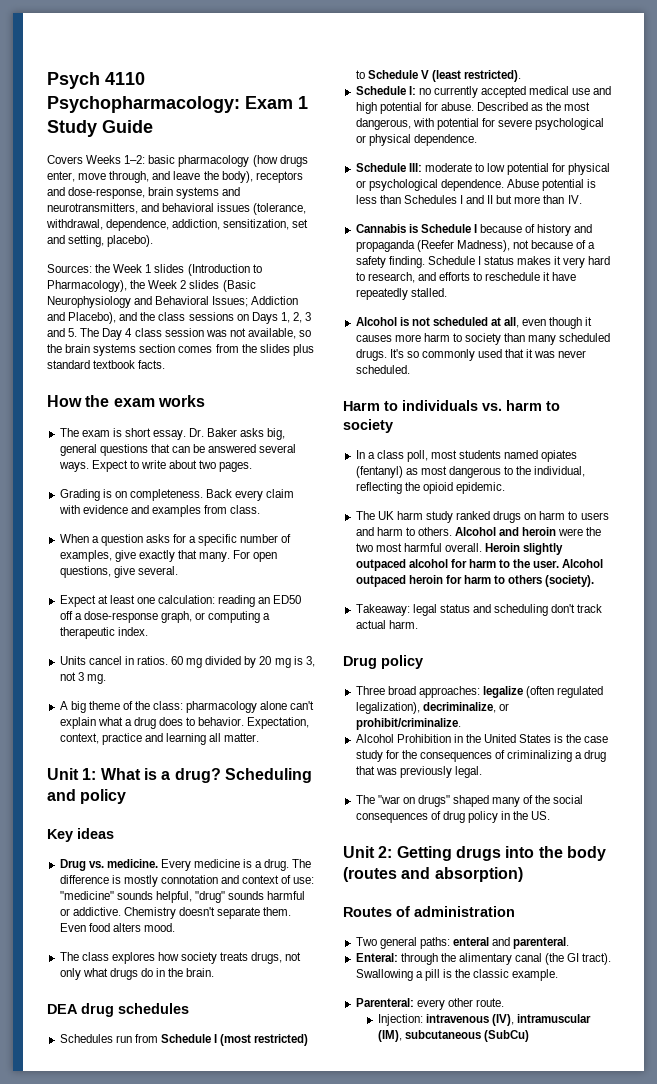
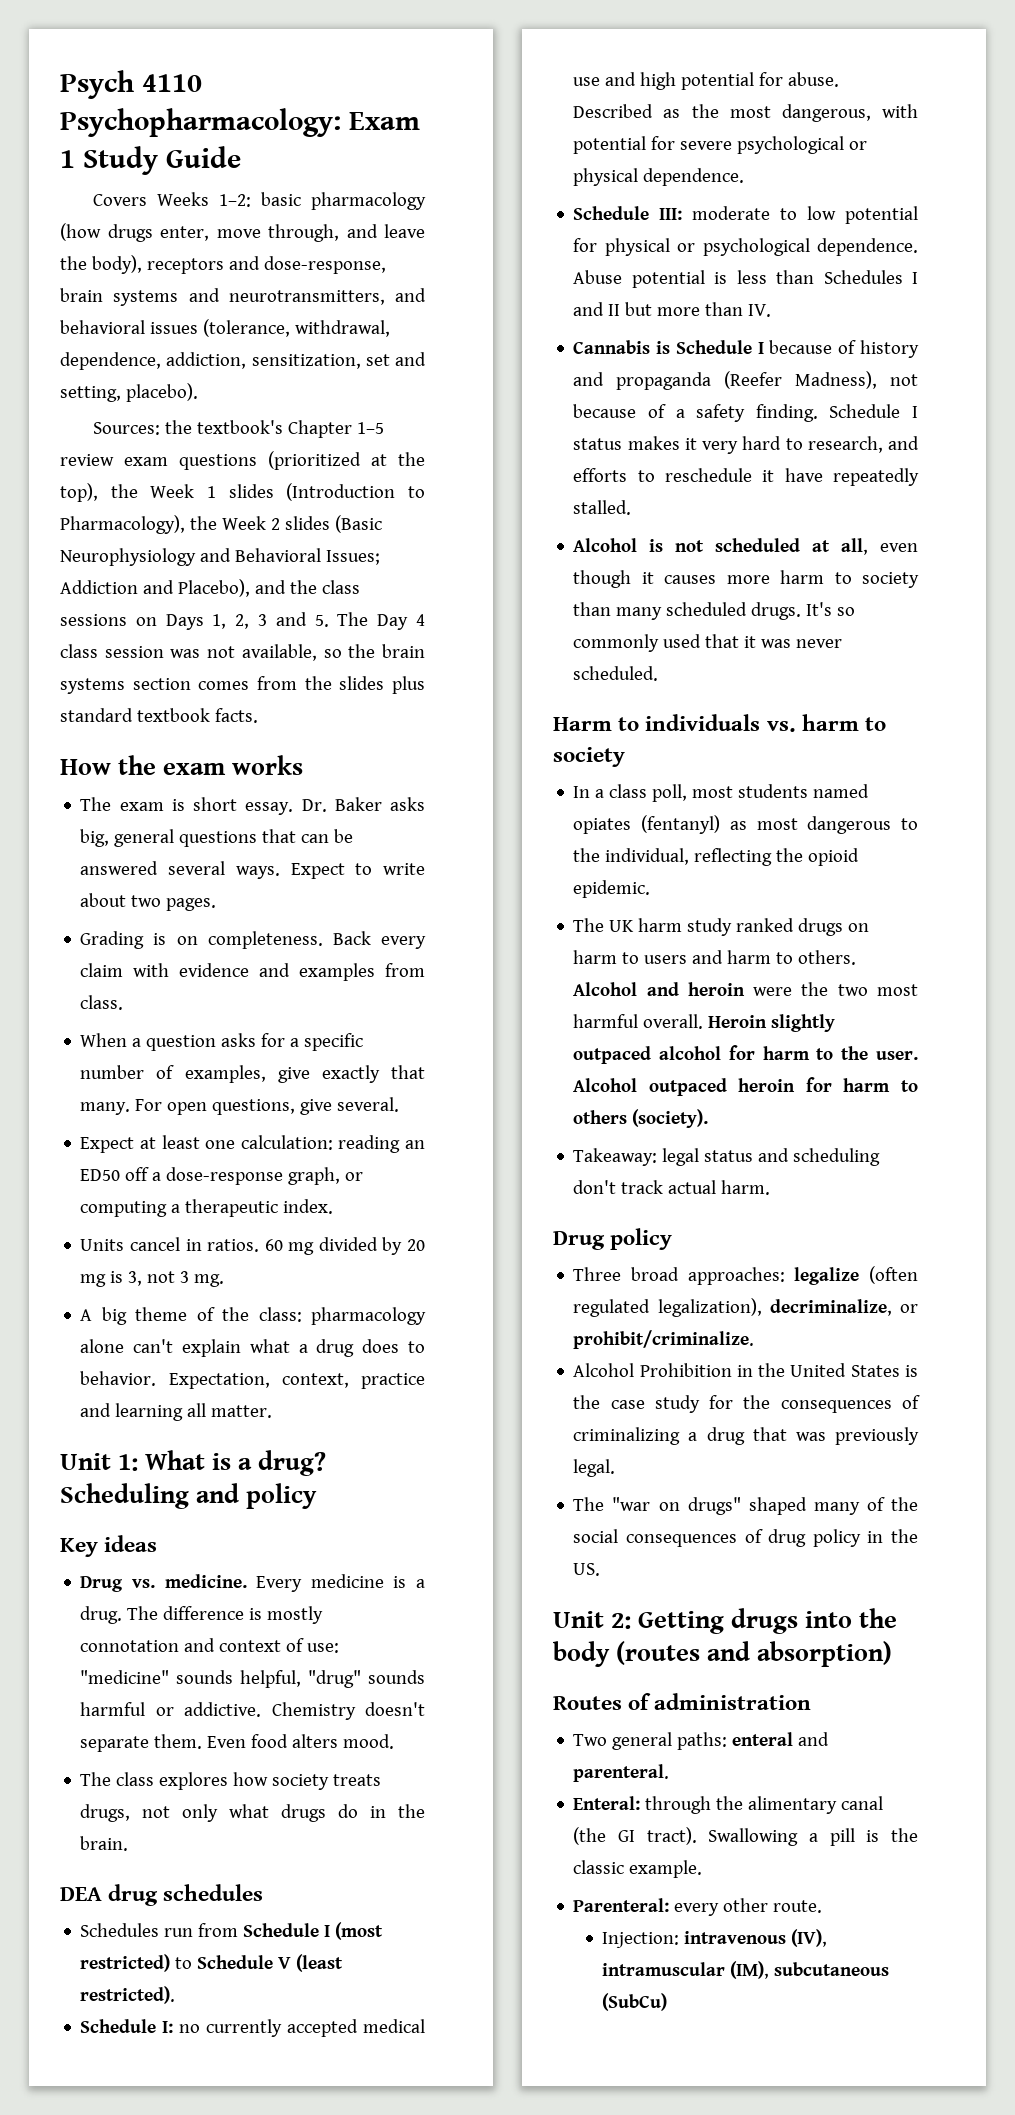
(111, 268) none -> [197,420,385,438] [60,451,425,470] [60,483,138,502] textbook's Chapter 1–5 review exam questions (prioritized at the top), the

